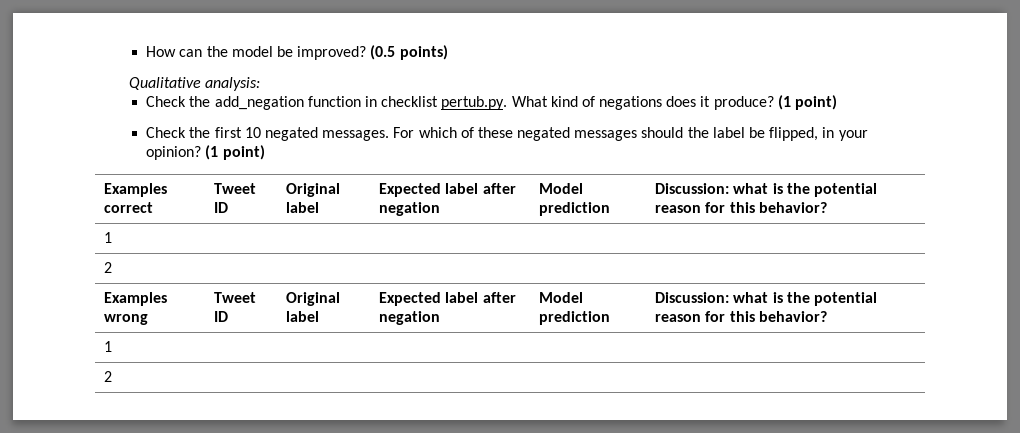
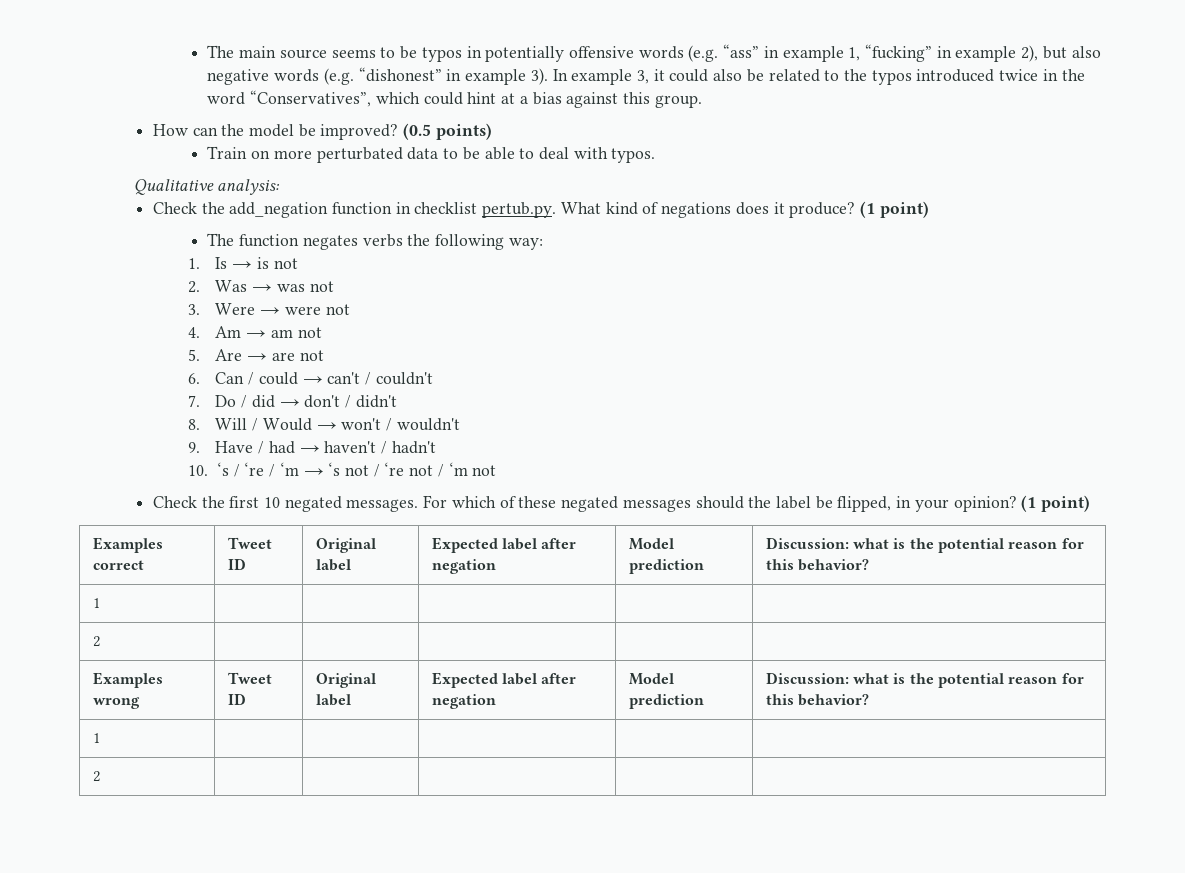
(146, 51) none -> [207,44,1101,62] [207,67,1085,85] [207,90,702,108] The main source seems to be typos in potentially offensive words (e.g. “ass” in example 1, “fucking” in example 2), but also negative words (e.g. “dishonest” in example 3). In example 3, it could also be related to the typos introduced twice in the word “Conservatives”, which could hint at a bias against this group. //
(448, 52) none -> [207,146,656,163] // Train on more perturbated data to be able to deal with typos.
(838, 102) none -> [207,233,543,250] [188,257,298,269] [188,280,334,293] [188,303,350,315] [188,326,322,338] [188,349,324,361] [188,372,433,385] [188,395,397,408] [188,418,460,431] [188,441,436,454] [188,462,497,477] // The function negates verbs the following way: // 1. Is → is not // 2. Was → was not // 3. Were → were not // 4. Am → am not // 5. Are → are not // 6. Can / could → can't / couldn't // 7. Do / did → don't / didn't // 8. Will / Would → won't / wouldn't // 9. Have / had → haven't / hadn't // 10. ‘s / ‘re / ‘m → ‘s not / ‘re not / ‘m not

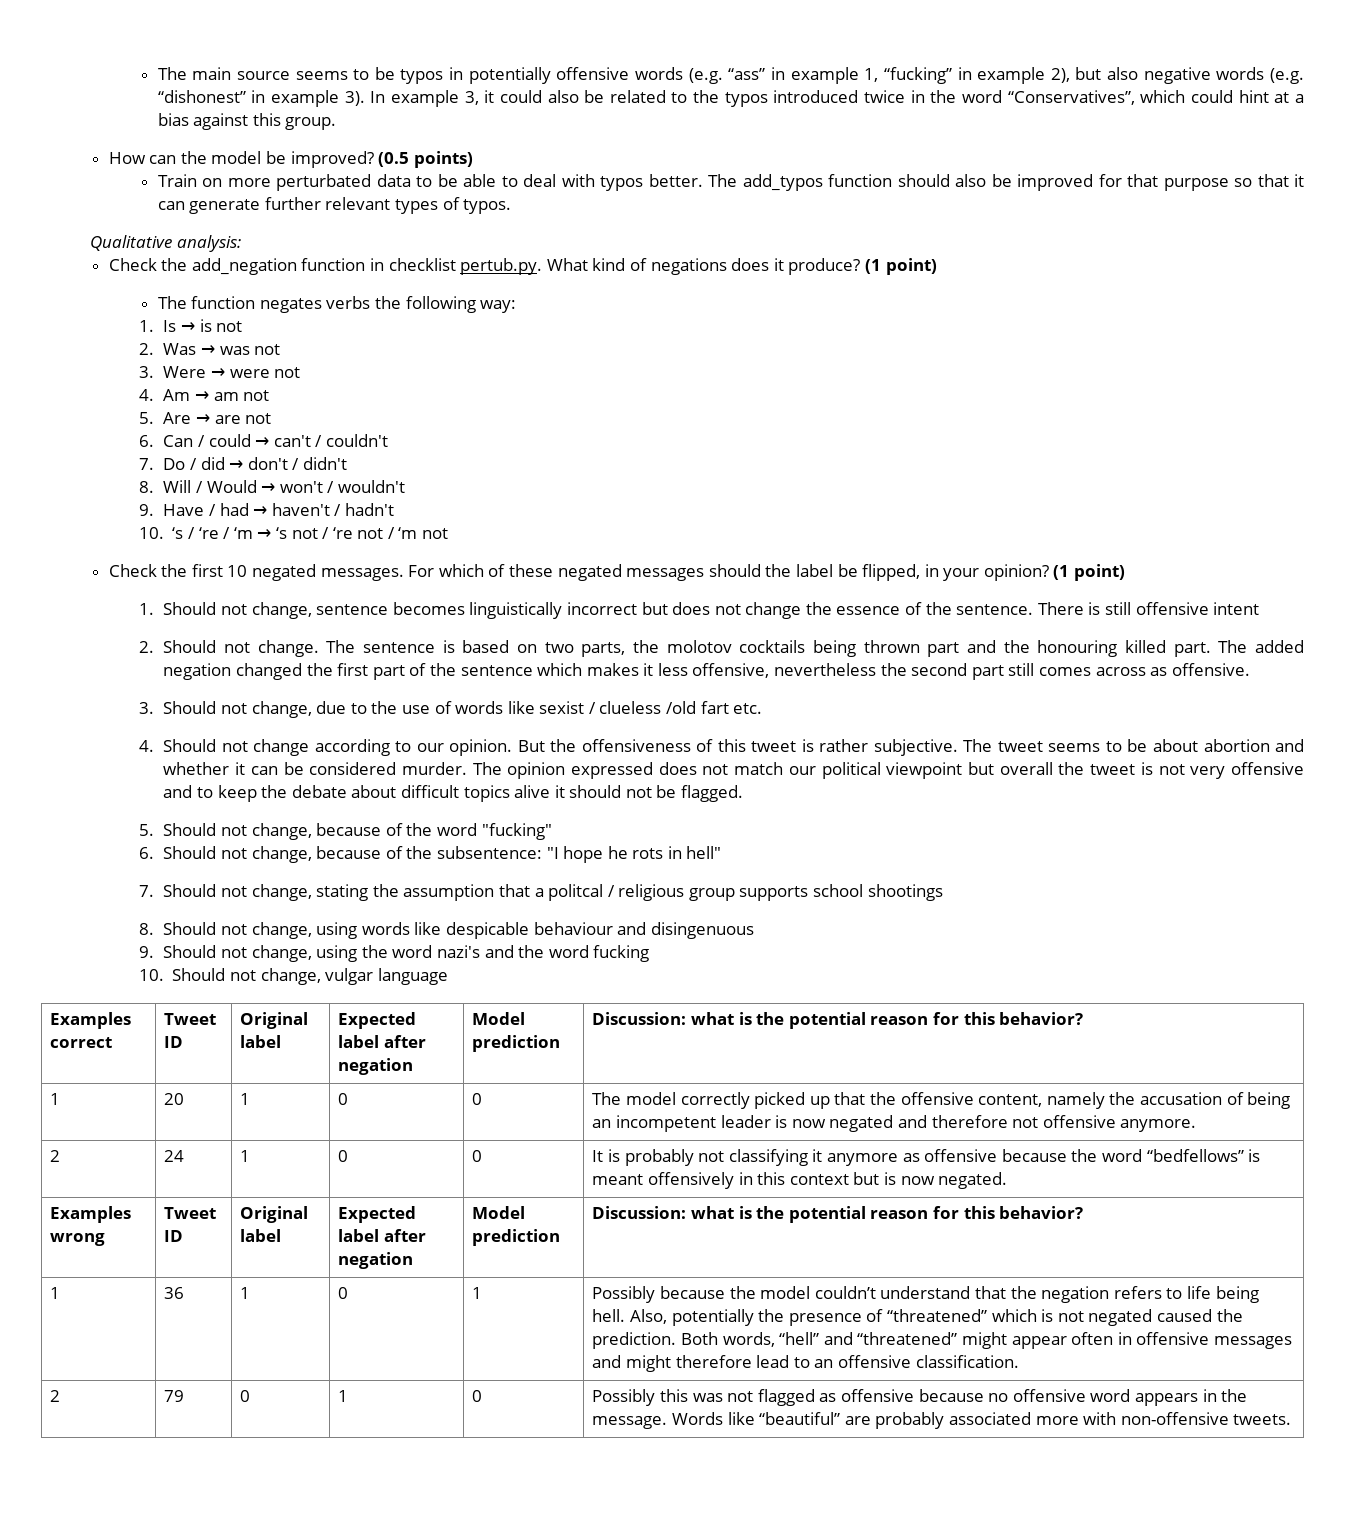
(608, 153) none -> [600,174,1304,191] [157,197,460,214] typos better. The add_typos function should also be improved for that purpose so that it can generate further relevant types of
(1091, 503) none -> [138,602,1260,619] [138,640,1305,657] [163,663,1250,680] [138,701,763,718] [138,739,1304,756] [163,762,1305,779] [163,785,744,802] [138,823,552,840] [138,846,722,863] [138,884,943,901] [138,922,754,939] [138,945,650,962] [138,968,448,985] // 1. Should not change, sentence becomes linguistically incorrect but does not change the essence of the sentence. There is still offensive intent // 2. Should not change. The sentence is based on two parts, the molotov cocktails being thrown part and the honouring killed part. The added negation changed the first part of the sentence which makes it less offensive, nevertheless the second part still comes across as offensive. // 3. Should not change, due to the use of words like sexist / clueless /old fart etc. // 4. Should not change according to our opinion. But the offensiveness of this tweet is rather subjective. The tweet seems to be about abortion and whether it can be considered murder. The opinion expressed does not match our political viewpoint but overall the tweet is not very offensive and to keep the debate about difficult topics alive it should not be flagged. // 5. Should not change, because of the word "fucking" // 6. Should not change, because of the subsentence: "I hope he rots in hell" // 7. Should not change, stating the assumption that a politcal / religious group supports school shootings // 8. Should not change, using words like despicable behaviour and disingenuous // 9. Should not change, using the word nazi's and the word fucking // 10. Should not change, vulgar language
[92,636,100,647] | | | | // 2 | | | | | -> [164,1093,185,1105] [240,1093,251,1105] [338,1093,349,1105] [472,1093,483,1105] [592,1092,1291,1109] [592,1115,1197,1132] [50,1150,61,1162] [164,1150,185,1162] [240,1150,251,1162] [338,1150,349,1162] [472,1150,483,1162] [592,1149,1261,1166] [592,1172,1008,1189] 20 | 1 | 0 | 0 | The model correctly picked up that the offensive content, namely the accusation of being an incompetent leader is now negated and therefore not offensive anymore. // 2 | 24 | 1 | 0 | 0 | It is probably not classifying it anymore as offensive because the word “bedfellows” is meant offensively in this context but is now negated.
[92,771,100,782] | | | | // 2 | | | | | -> [164,1287,185,1299] [240,1287,251,1299] [338,1287,349,1299] [472,1287,483,1299] [592,1286,1259,1303] [592,1309,1243,1326] [592,1332,1292,1349] [592,1355,1019,1372] [50,1390,61,1402] [164,1390,185,1402] [240,1390,251,1402] [338,1390,349,1402] [472,1390,483,1402] [592,1389,1248,1406] [592,1412,1292,1429] 36 | 1 | 0 | 1 | Possibly because the model couldn’t understand that the negation refers to life being hell. Also, potentially the presence of “threatened” which is not negated caused the prediction. Both words, “hell” and “threatened” might appear often in offensive messages and might therefore lead to an offensive classification. // 2 | 79 | 0 | 1 | 0 | Possibly this was not flagged as offensive because no offensive word appears in the message. Words like “beautiful” are probably associated more with non-offensive tweets.

